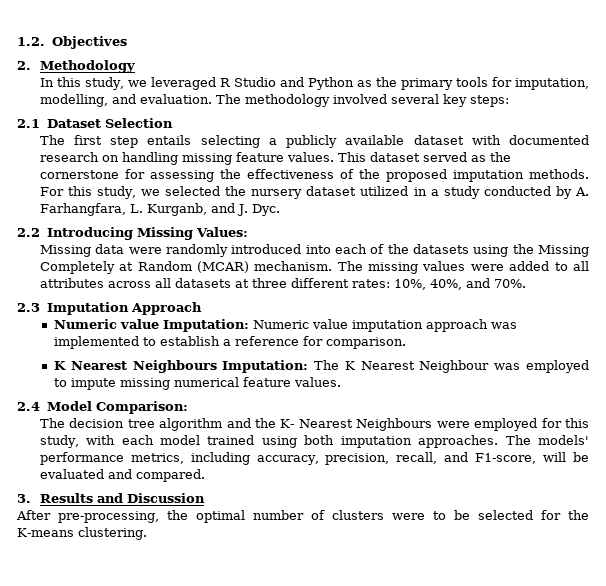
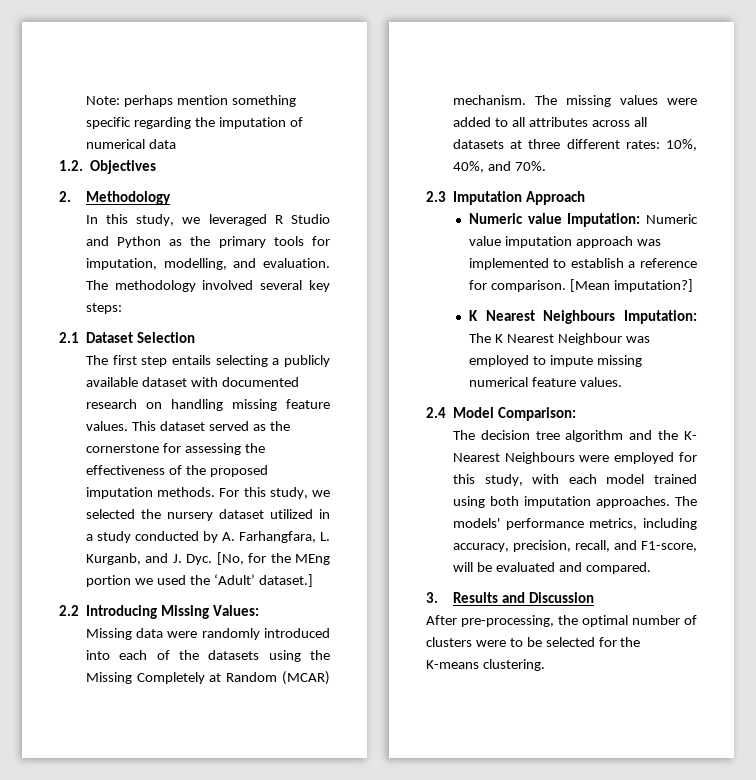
(17, 41) none -> [85,95,296,107] [85,117,303,129] [85,139,176,149] Note: perhaps mention something specific regarding the imputation of numerical data //
(280, 210) none -> [216,552,330,565] [85,574,313,587] [No, for the MEng portion we used the ‘Adult’ dataset.]
(407, 343) none -> [569,279,693,292] [Mean imputation?]

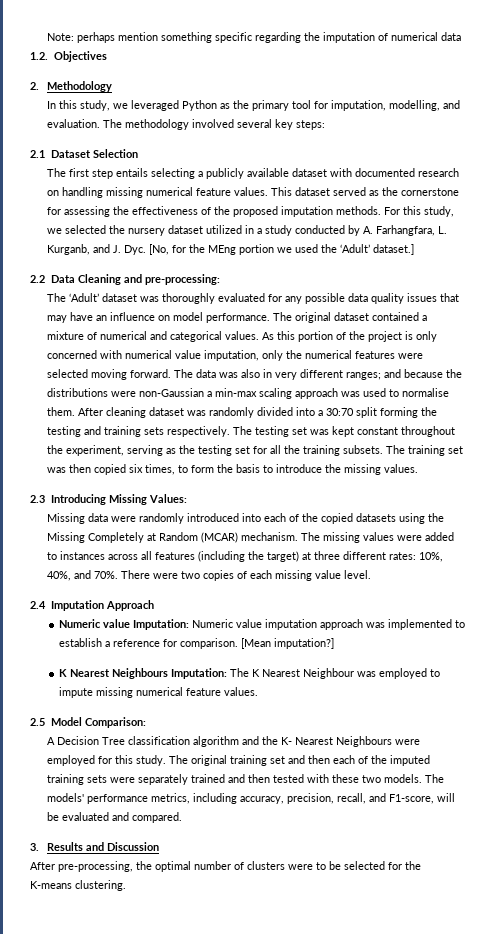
[274,214,330,224] [85,236,109,246] R Studio and -> (179, 105) none
[273,236,304,246] tools -> [291,100,311,109] tool
(277, 405) none -> [145,187,193,196] numerical
(79, 610) none -> [50,274,220,285] [46,293,459,304] [46,312,427,323] [46,331,437,342] [46,350,423,361] [46,369,462,380] [46,388,449,399] [46,407,437,418] [46,426,455,437] [46,445,463,456] [46,464,418,475] [30,495,45,503] Data Cleaning and pre-processing: // The ‘Adult’ dataset was thoroughly evaluated for any possible data quality issues that may have an influence on model performance. The original dataset contained a mixture of numerical and categorical values. As this portion of the project is only concerned with numerical value imputation, only the numerical features were selected moving forward. The data was also in very different ranges; and because the distributions were non-Gaussian a min-max scaling approach was used to normalise them. After cleaning dataset was randomly divided into a 30:70 split forming the testing and training sets respectively. The testing set was kept constant throughout the experiment, serving as the testing set for all the training subsets. The training set was then copied six times, to form the basis to introduce the missing values. // 2.3
(199, 655) none -> [320,513,353,524] copied
[511,117,647,127] [452,139,504,149] all attributes across all datasets -> [59,551,299,562] instances across all features (including the target)
[426,191,446,202] // 2.3 -> [120,570,371,581] [30,601,46,609] There were two copies of each missing value level. // 2.4
[426,407,446,418] 2.4 -> [30,718,45,726] 2.5
[452,430,560,440] The decision tree -> [46,736,190,745] A Decision Tree classification
[484,474,697,486] [452,496,670,508] study, with each model trained using both imputation approaches. -> [135,755,430,766] [46,774,422,785] study. The original training set and then each of the imputed training sets were separately trained and then tested with these two models.

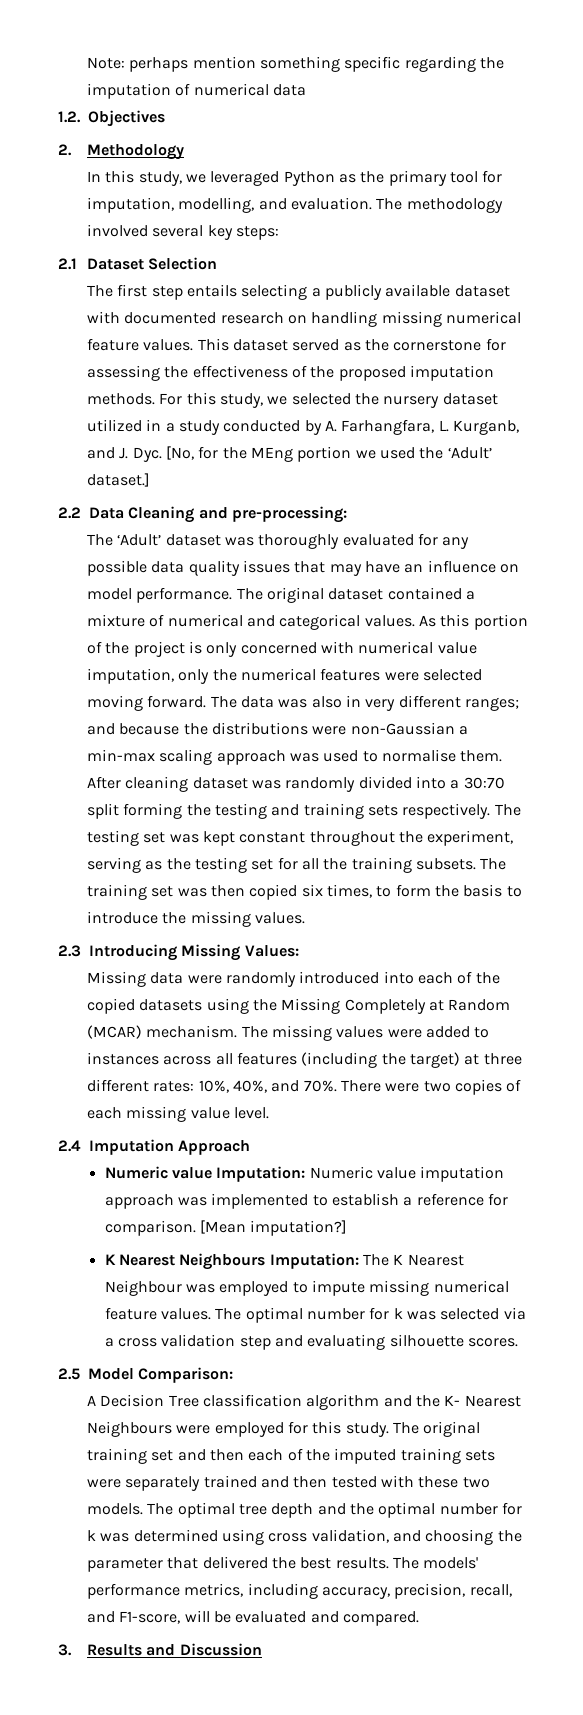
(258, 691) none -> [215,1307,526,1323] [104,1334,518,1350] The optimal number for k was selected via a cross validation step and evaluating silhouette scores.
(444, 778) none -> [177,1502,523,1518] [87,1529,522,1545] [87,1556,420,1572] optimal tree depth and the optimal number for k was determined using cross validation, and choosing the parameter that delivered the best results. The
[30,861,421,872] [30,880,126,891] // After pre-processing, the optimal number of clusters were to be selected for the K-means clustering. -> (262, 1649) none

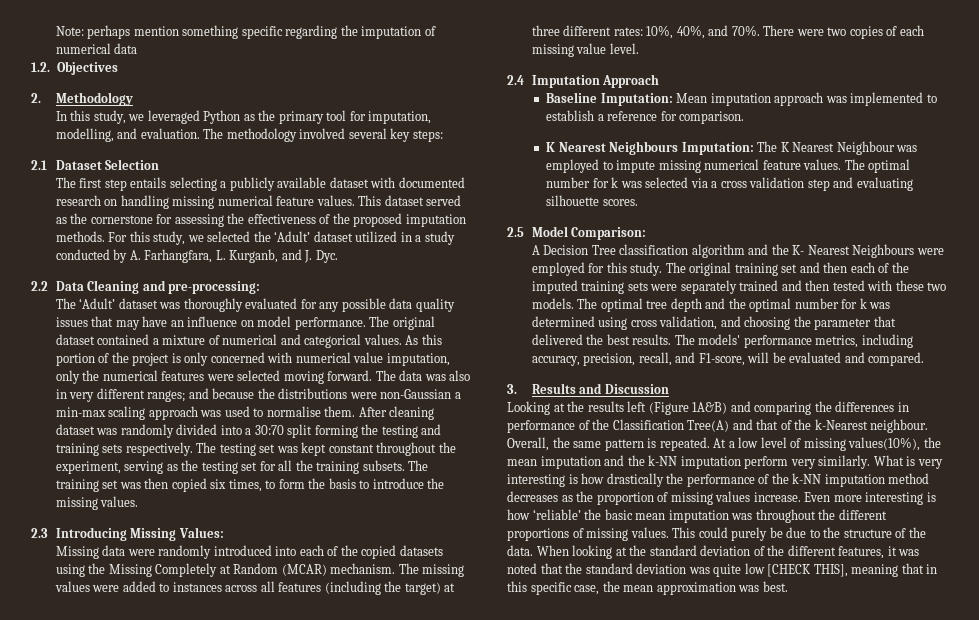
[383,396,440,408] nursery -> [274,231,311,242] ‘Adult’
[166,446,492,462] [87,473,151,487] [No, for the MEng portion we used the ‘Adult’ dataset.] -> (338, 256) none
[104,1166,417,1182] Numeric value Imputation: Numeric value -> [546,92,708,106] Baseline Imputation: Mean
[200,1220,348,1236] [Mean imputation?] -> (745, 117) none
(262, 1649) none -> [507,401,909,415] [507,419,929,433] [507,437,941,451] [507,455,943,469] [507,473,930,487] [507,491,936,505] [507,509,887,523] [507,527,926,541] [507,545,920,559] [507,563,938,577] [507,581,788,595] // Looking at the results left (Figure 1A&B) and comparing the differences in performance of the Classification Tree(A) and that of the k-Nearest neighbour. Overall, the same pattern is repeated. At a low level of missing values(10%), the mean imputation and the k-NN imputation perform very similarly. What is very interesting is how drastically the performance of the k-NN imputation method decreases as the proportion of missing values increase. Even more interesting is how ‘reliable’ the basic mean imputation was throughout the different proportions of missing values. This could purely be due to the structure of the data. When looking at the standard deviation of the different features, it was noted that the standard deviation was quite low [CHECK THIS], meaning that in this specific case, the mean approximation was best.

